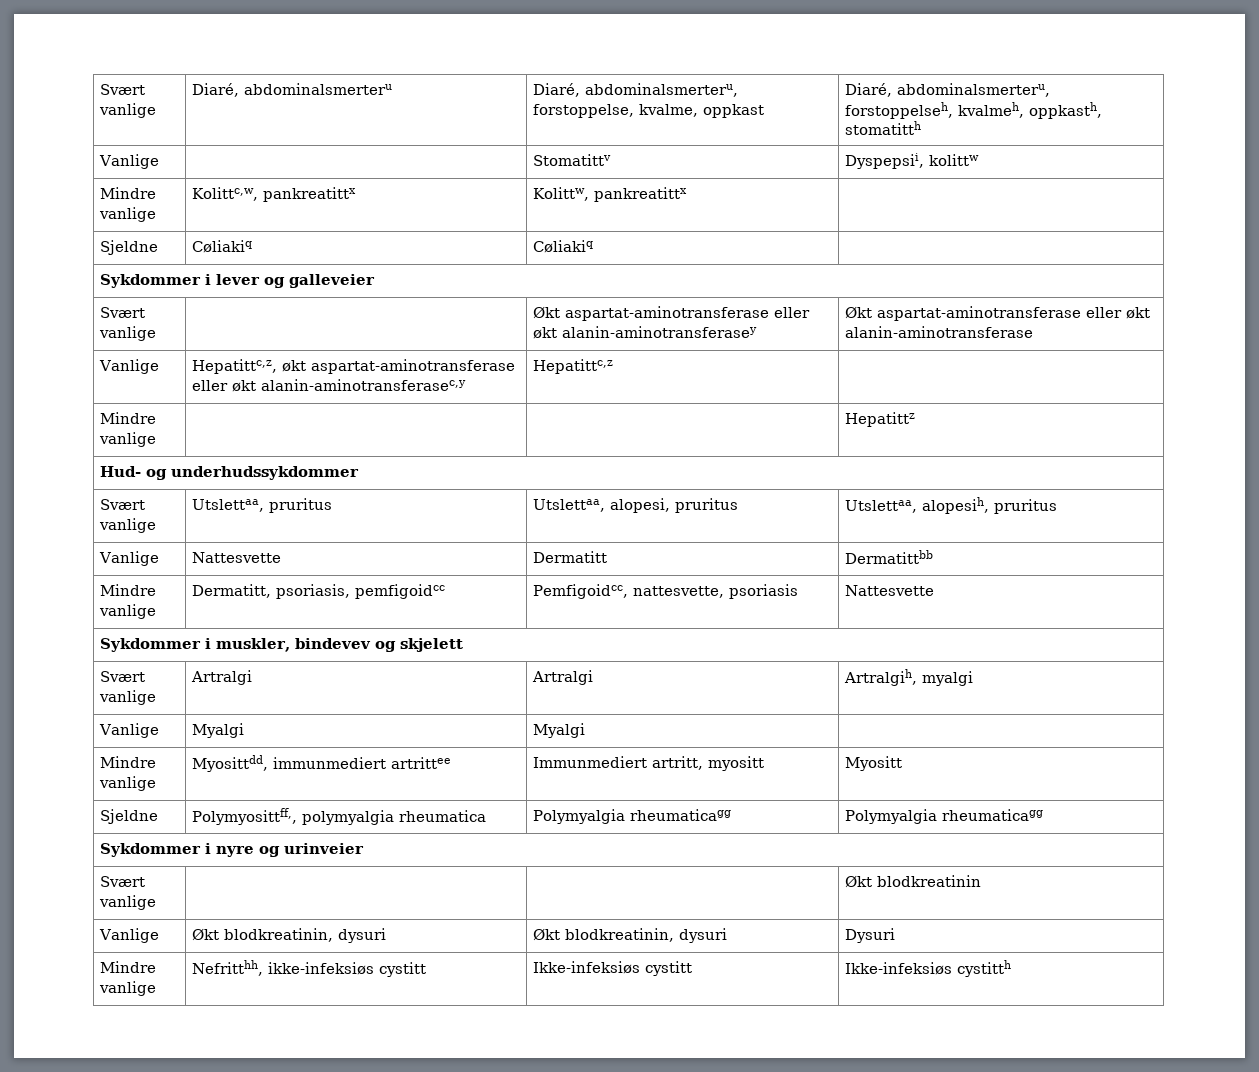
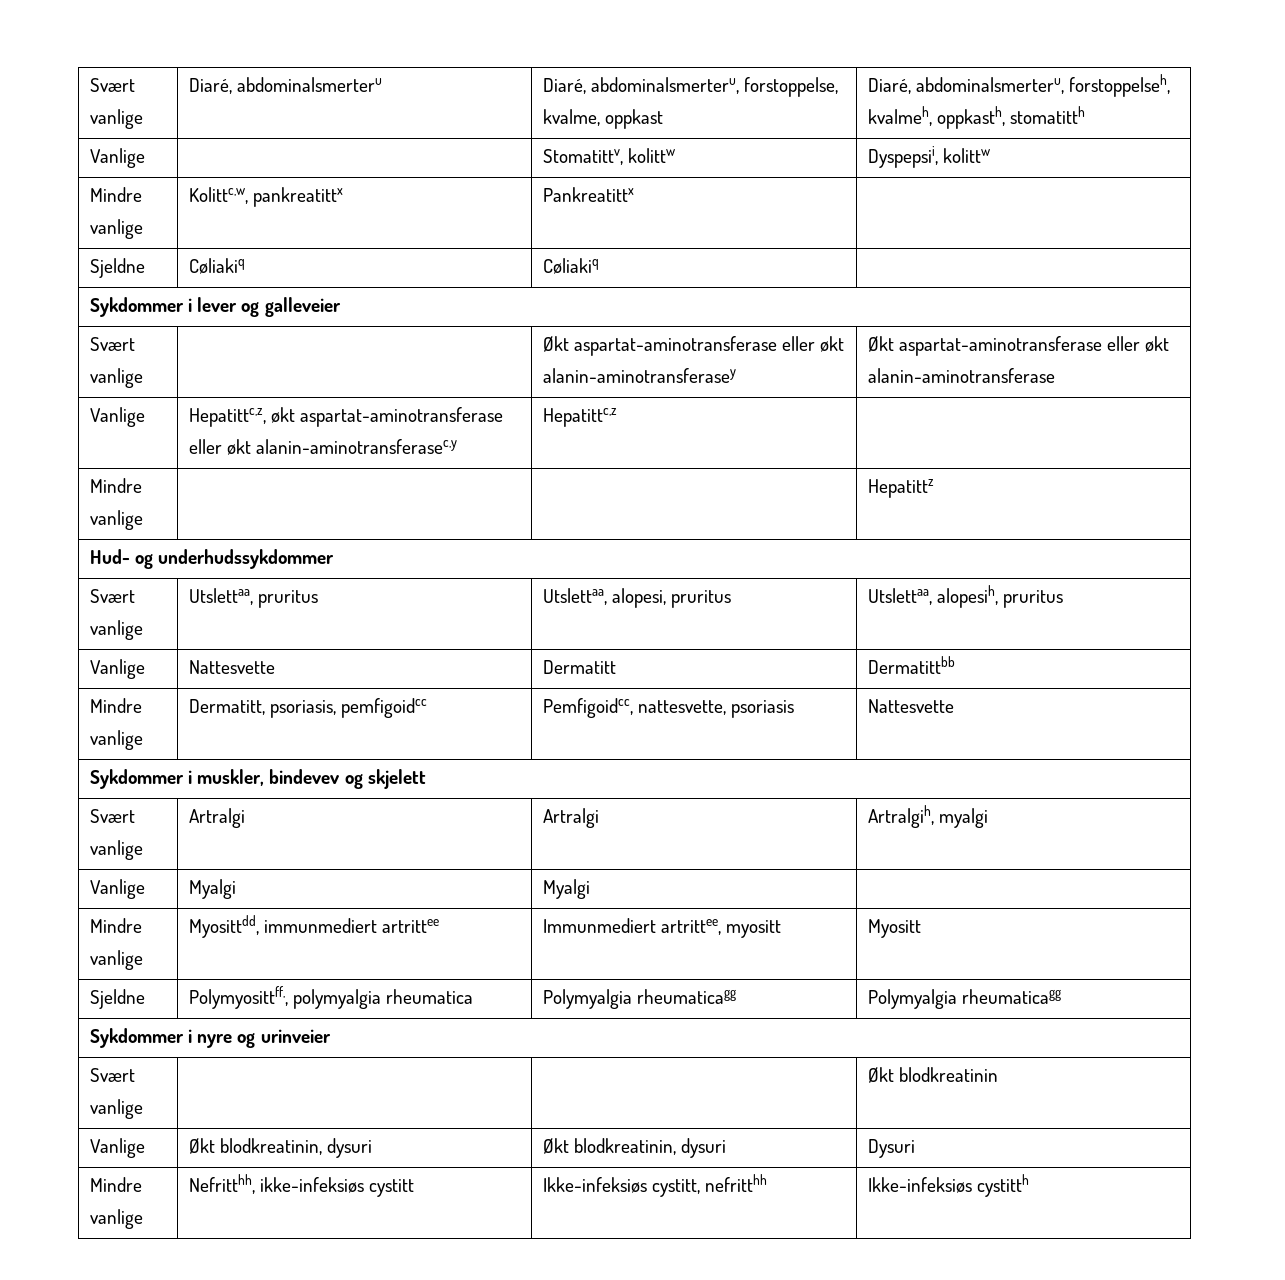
[533,154,612,166] Stomatittv -> [543,148,676,165] Stomatittv, kolittw
[533,187,688,202] Kolittw, pankreatittx -> [543,187,635,202] Pankreatittx
[652,756,704,770] artritt, -> [661,919,722,935] artrittee,
[645,961,693,976] cystitt -> [652,1174,768,1197] cystitt, nefritthh

